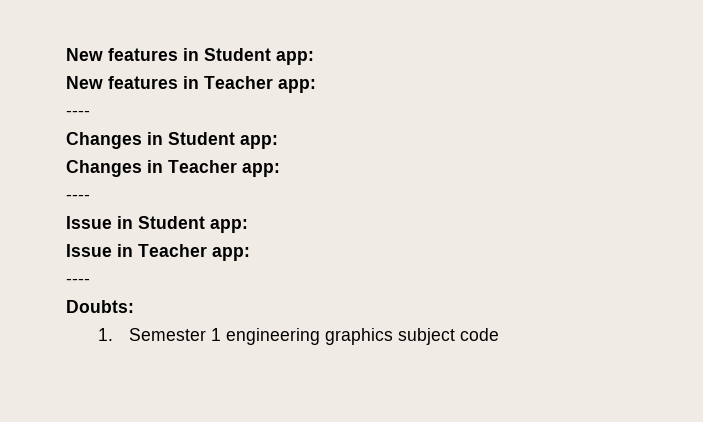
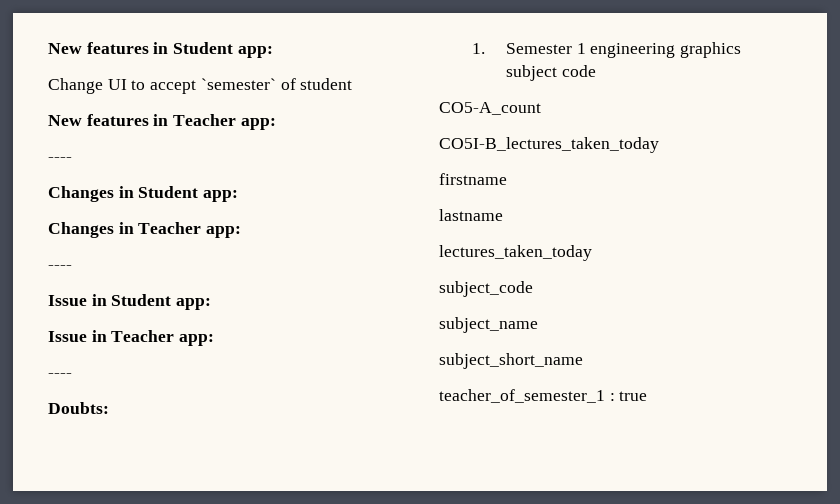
(314, 58) none -> [48,78,353,94] // Change UI to accept `semester` of student
(500, 334) none -> [439,102,541,115] [439,137,659,153] [439,173,507,185] [439,209,503,221] [439,245,592,261] [439,281,533,297] [439,317,538,333] [439,353,583,369] [439,389,648,403] // CO5-A_count // CO5I-B_lectures_taken_today // firstname // lastname // lectures_taken_today // subject_code // subject_name // subject_short_name // teacher_of_semester_1 : true

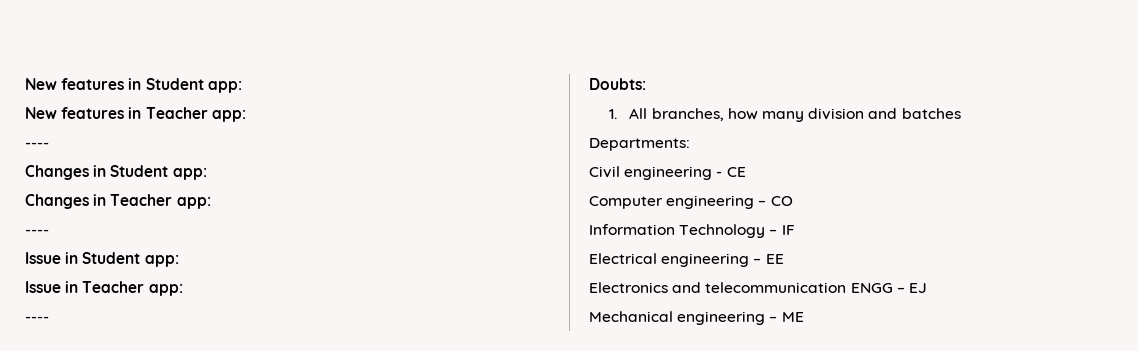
[48,78,353,94] // Change UI to accept `semester` of student -> (242, 87) none
[505,42,742,58] [505,65,596,81] [439,102,541,115] [439,137,659,153] [439,173,507,185] [439,209,503,221] [439,245,592,261] [439,281,533,297] [439,317,538,333] [439,353,583,369] [439,389,648,403] Semester 1 engineering graphics subject code // CO5-A_count // CO5I-B_lectures_taken_today // firstname // lastname // lectures_taken_today // subject_code // subject_name // subject_short_name // teacher_of_semester_1 : true -> [629,108,961,122] [589,138,690,151] [589,166,746,180] [589,195,793,209] [589,224,795,238] [589,253,784,267] [589,282,927,293] [589,311,804,325] All branches, how many division and batches // Departments: // Civil engineering - CE // Computer engineering – CO // Information Technology – IF // Electrical engineering – EE // Electronics and telecommunication ENGG – EJ // Mechanical engineering – ME

